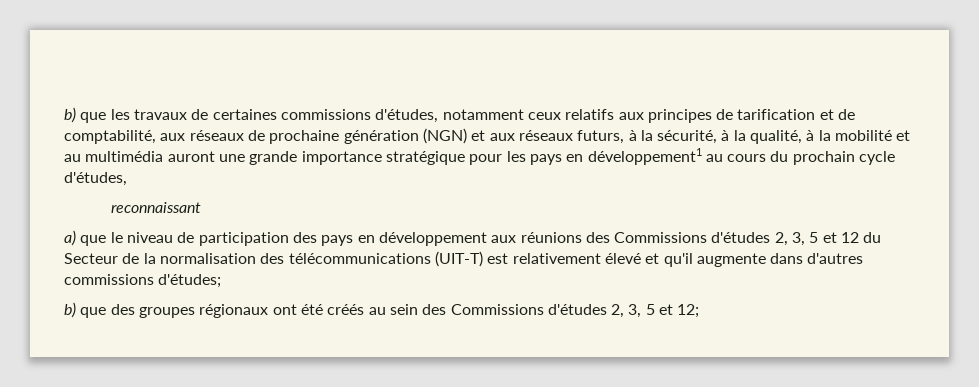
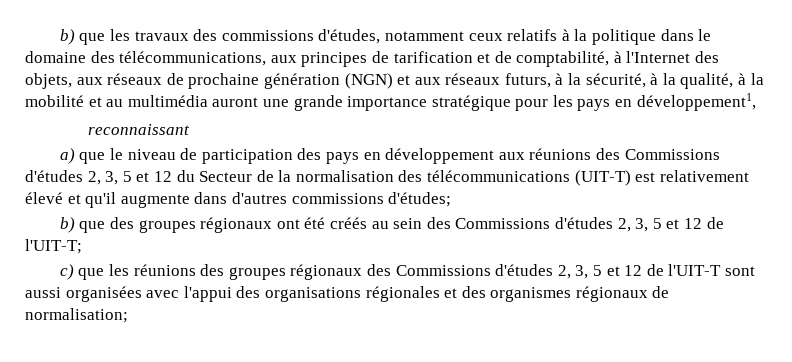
[191,109,277,120] de certaines -> [193,29,218,41] des
(615, 114) none -> [561,29,712,45] [25,51,267,66] à la politique dans le domaine des télécommunications,
(156, 137) none -> [613,51,720,63] [25,73,72,89] à l'Internet des objets,
[587,148,896,165] [64,172,127,186] développement1 au cours du prochain cycle d'études, -> [636,93,756,111] développement1,
[677,304,700,318] 12; -> [683,217,724,229] [25,239,82,254] [59,264,755,280] [25,286,670,302] [25,308,128,323] 12 de l'UIT-T; // c) que les réunions des groupes régionaux des Commissions d'études 2, 3, 5 et 12 de l'UIT-T sont aussi organisées avec l'appui des organisations régionales et des organismes régionaux de normalisation;

